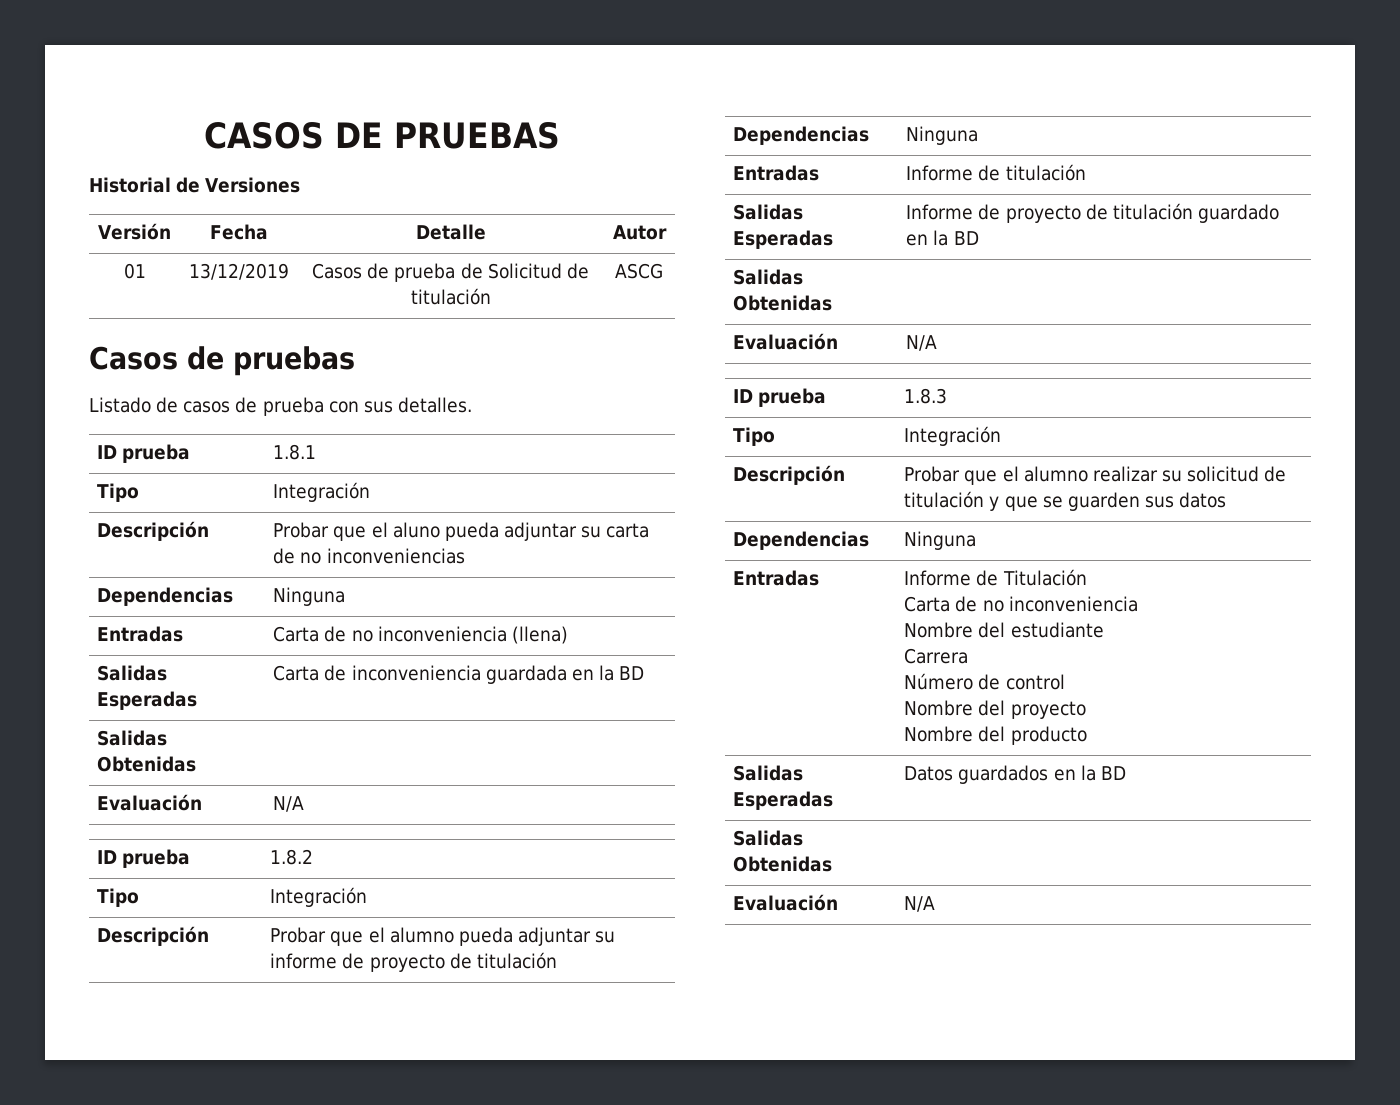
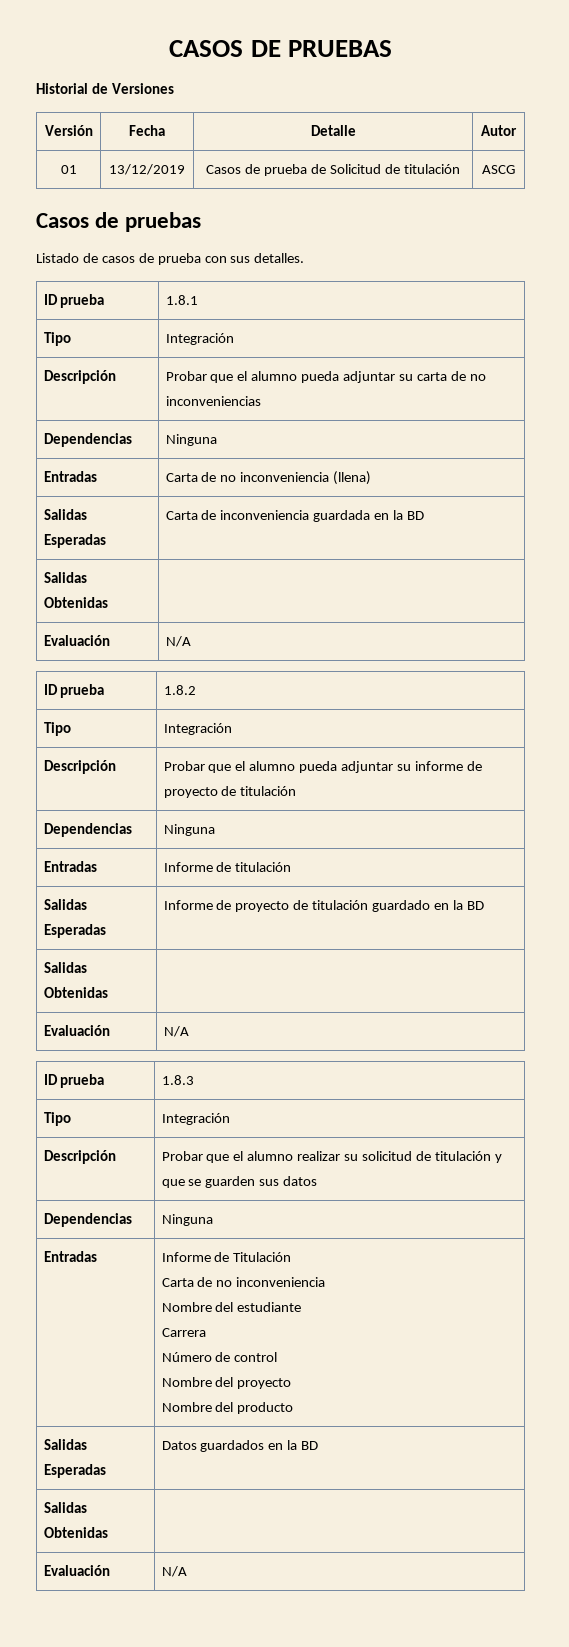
[392,522,440,538] aluno -> [251,371,298,381] alumno

